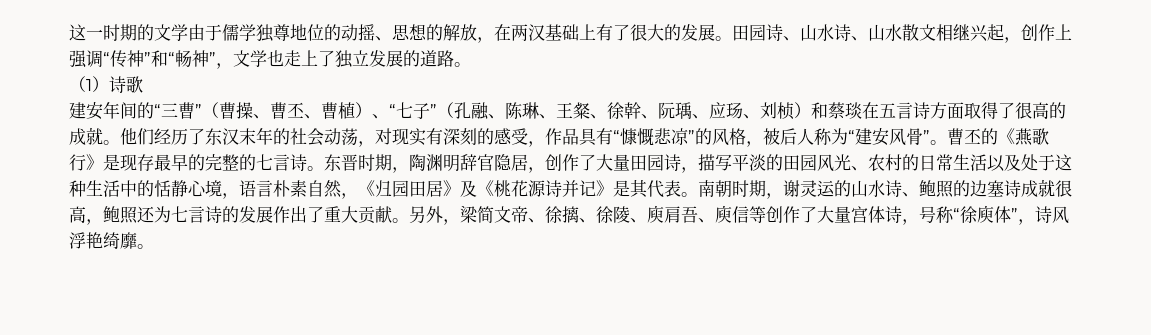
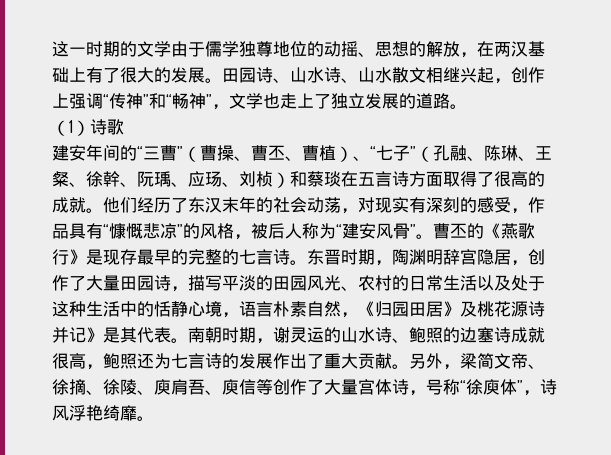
[477,154,494,171] 官 -> [460,249,477,265] 宫
[477,180,494,196] 《 -> (477, 309) none
[562,206,579,223] 摛 -> [69,379,86,395] 摘

